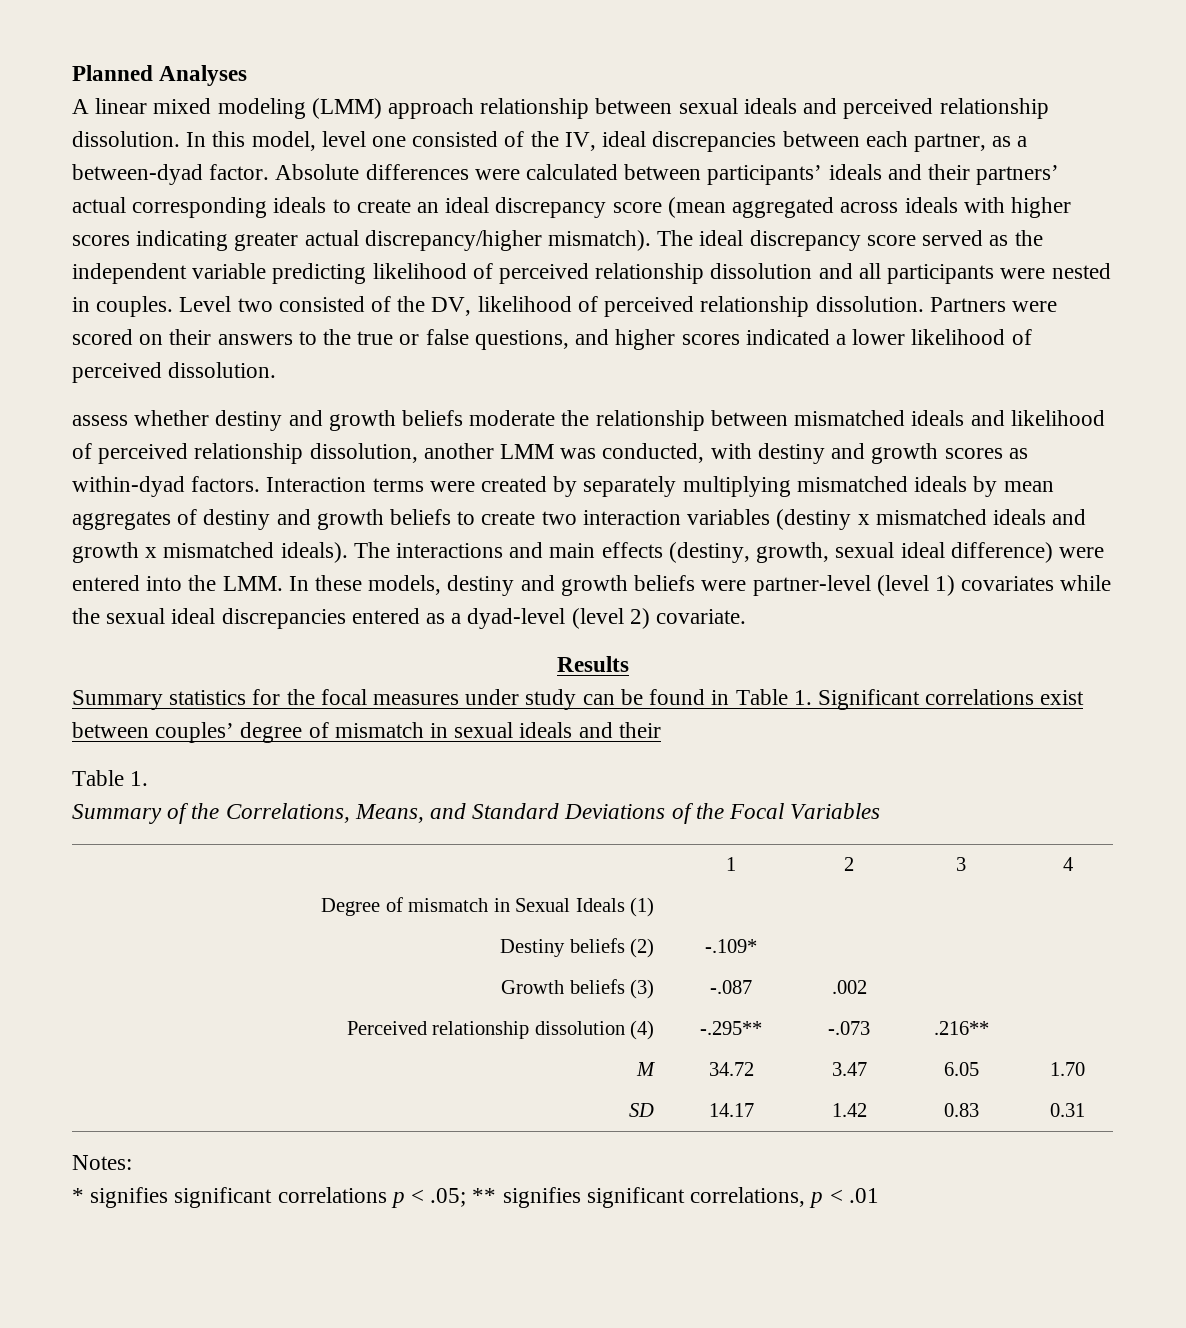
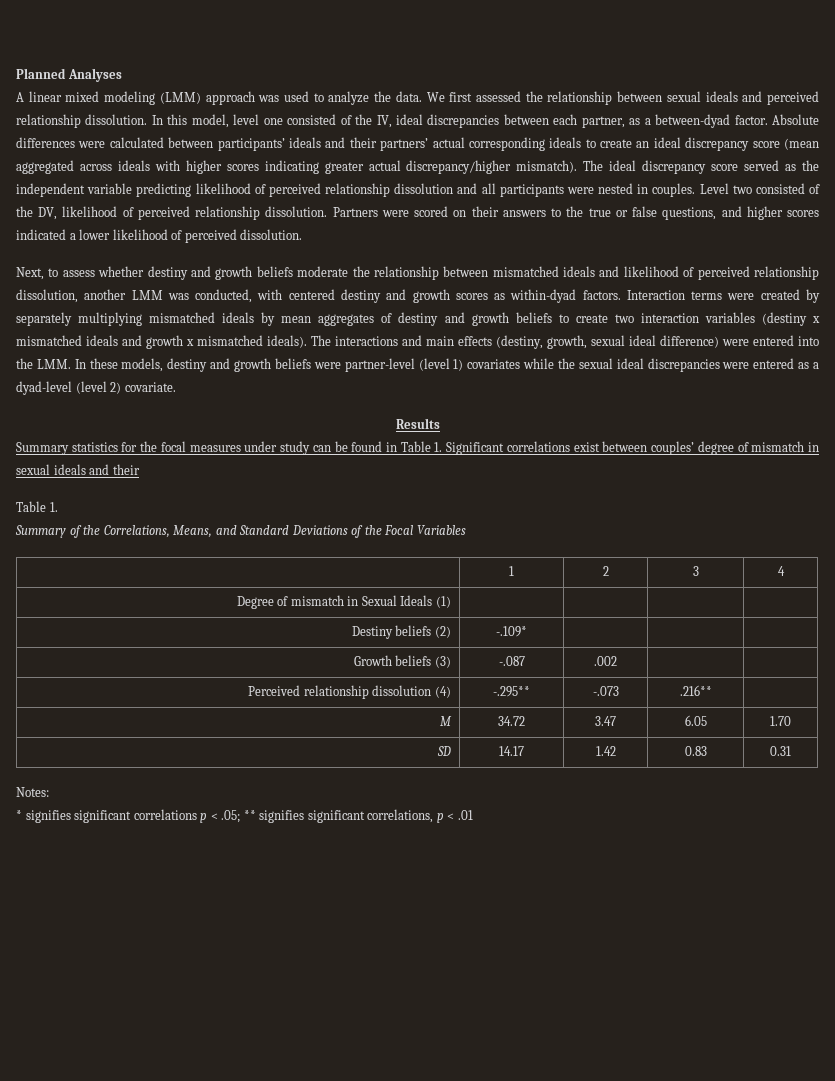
(475, 108) none -> [258,91,543,105] was used to analyze the data. We first assessed the
(277, 370) none -> [16,267,59,280] Next, to
(752, 451) none -> [288,289,335,300] centered
(346, 618) none -> [722,362,750,369] were

